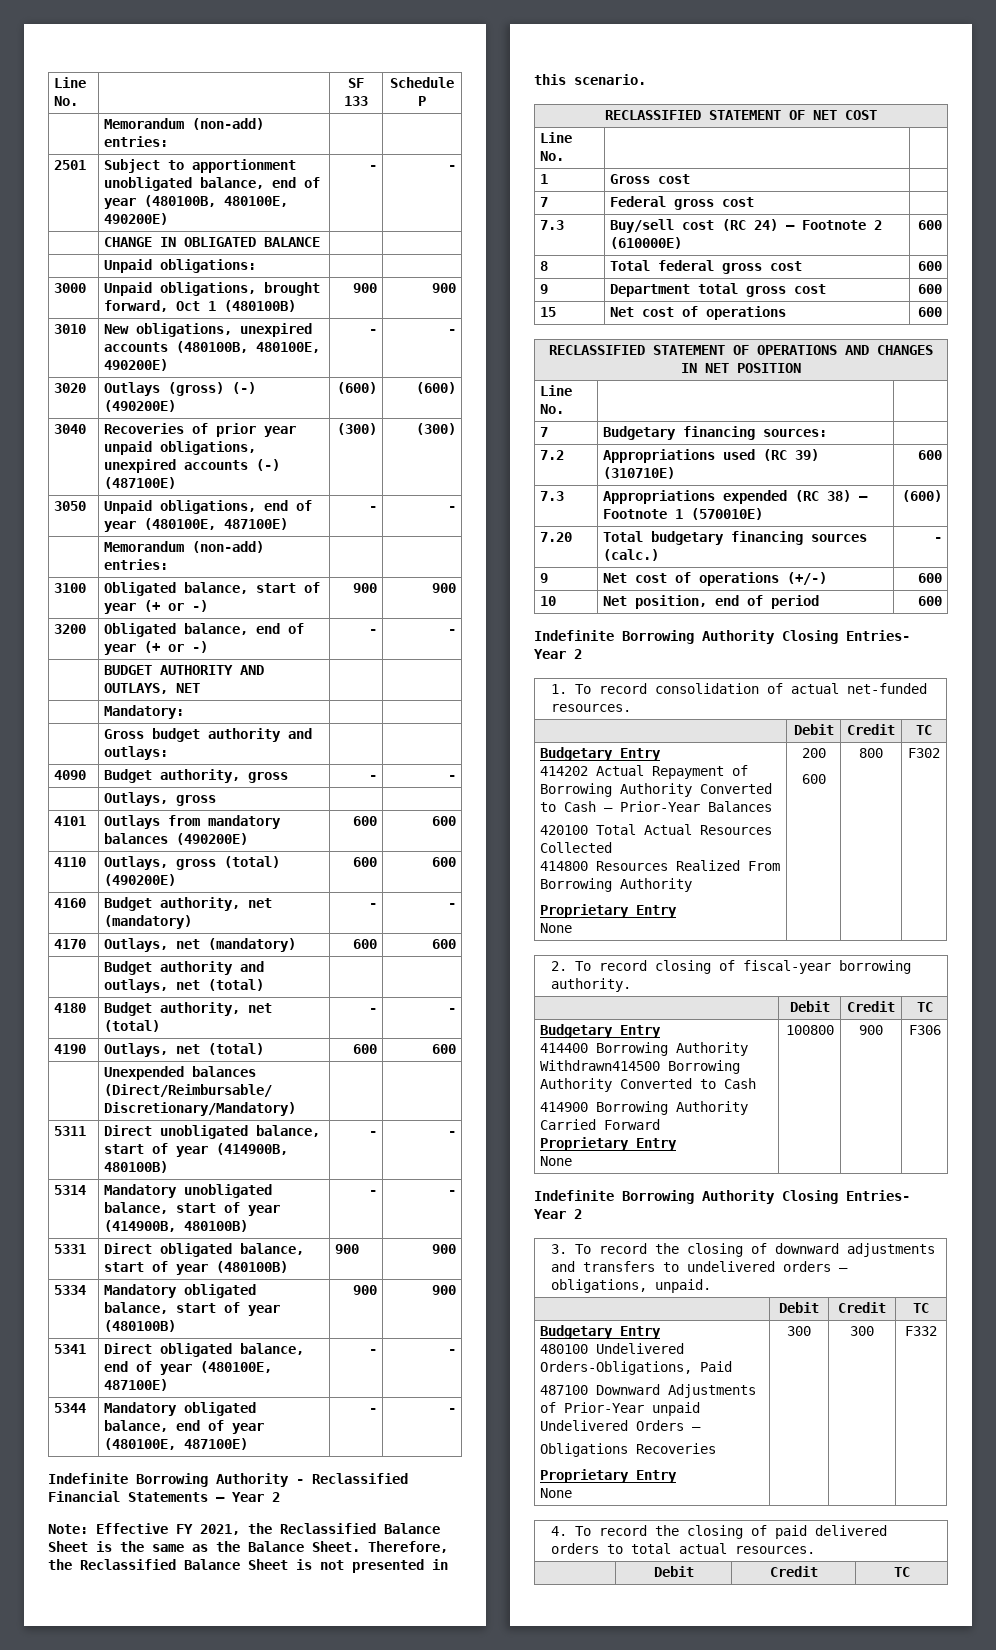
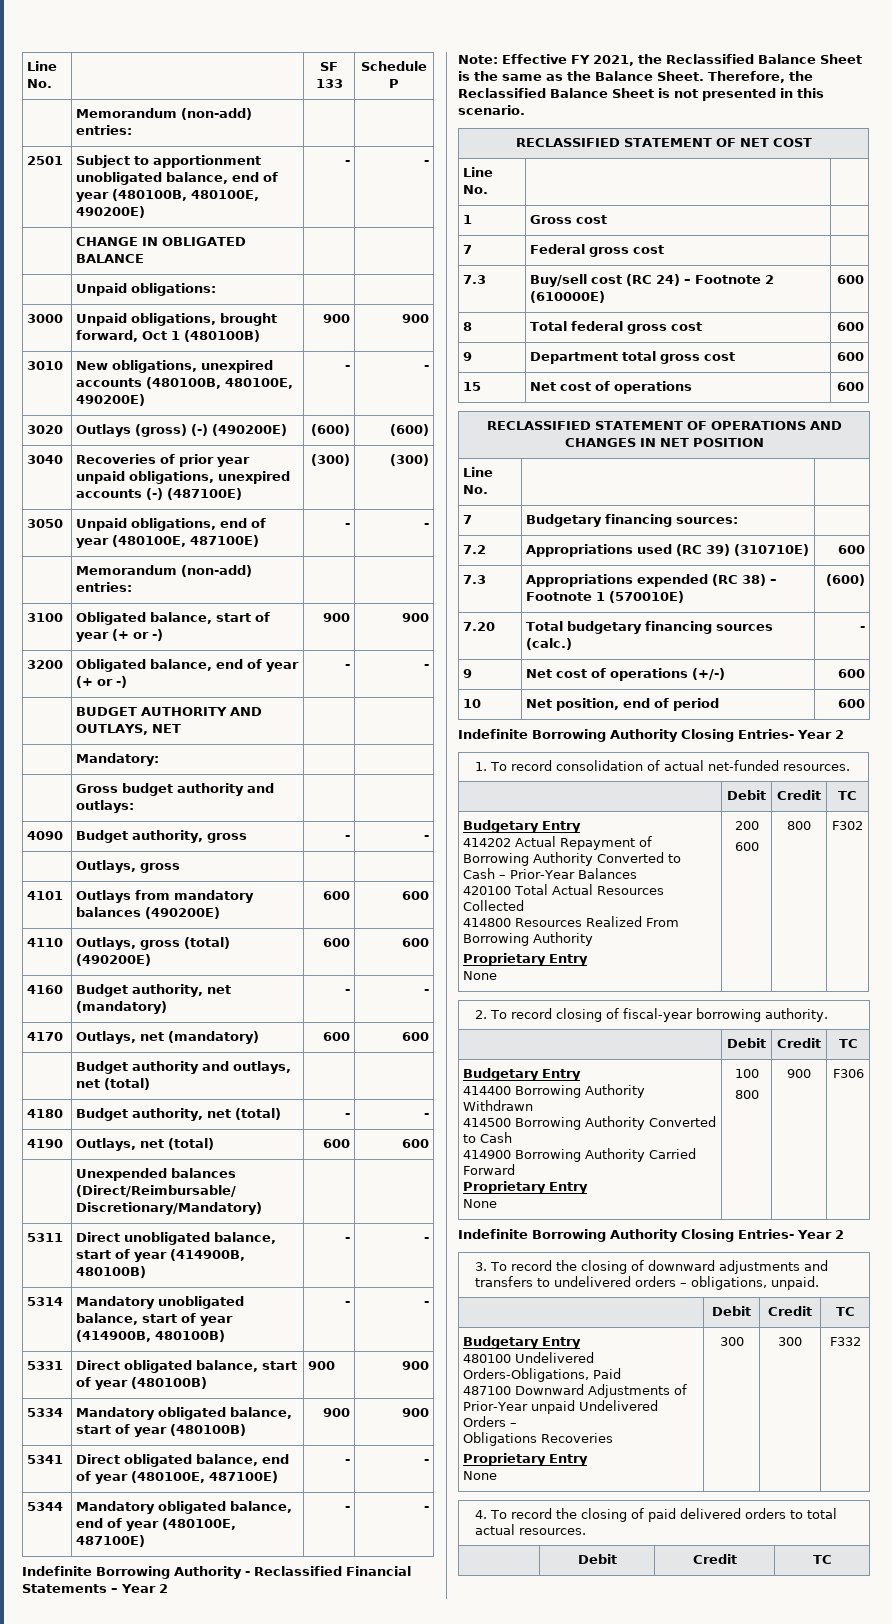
[540,1060,661,1071] Withdrawn414500 -> [463,1100,534,1111] [463,1118,512,1127] Withdrawn // 414500
[785,1025,834,1035] 100800 -> [734,1069,759,1078] [734,1090,759,1099] 100 // 800

